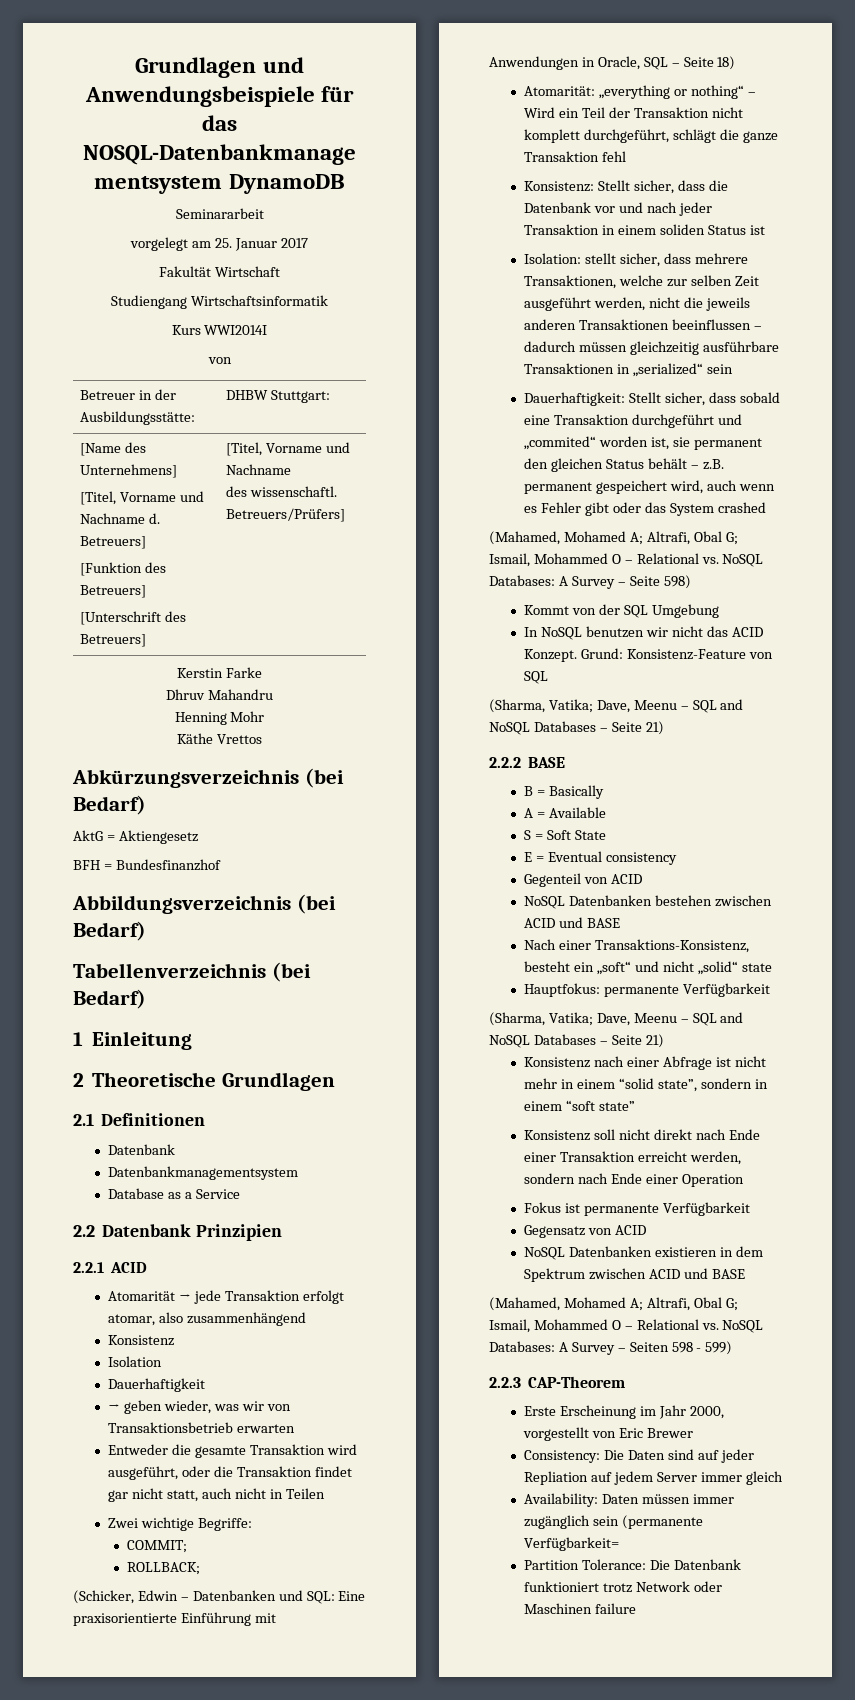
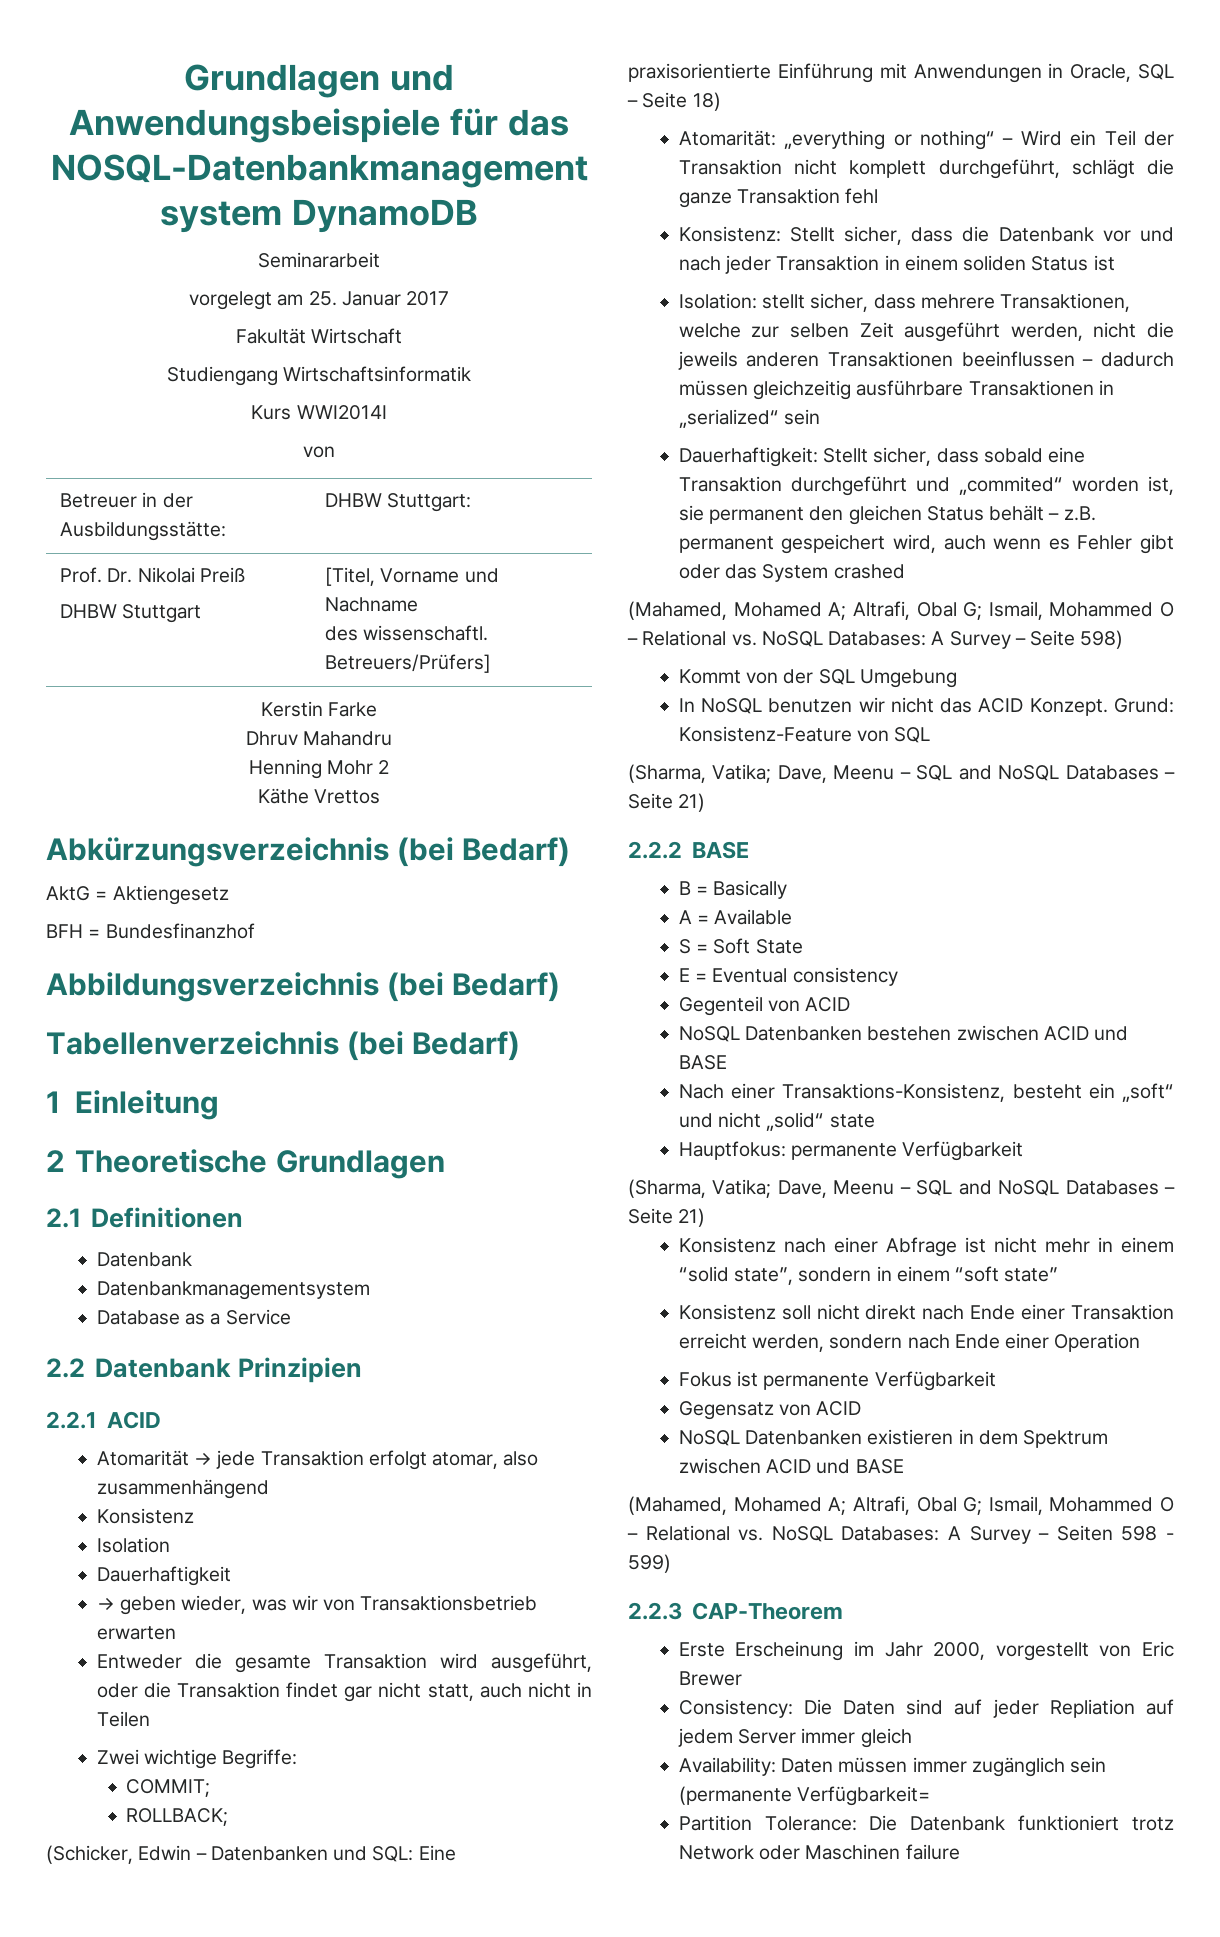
[79,442,146,456] [79,464,177,478] [79,491,204,505] [79,513,160,524] [79,536,146,549] [79,562,166,576] [79,585,146,598] [79,611,186,625] [79,634,146,647] [Name des Unternehmens] // [Titel, Vorname und Nachname d. Betreuers] // [Funktion des Betreuers] // [Unterschrift des Betreuers] -> [60,567,245,583] [60,604,202,623] Prof. Dr. Nikolai Preiß // DHBW Stuttgart
(265, 716) none -> [378,760,390,774] 2

